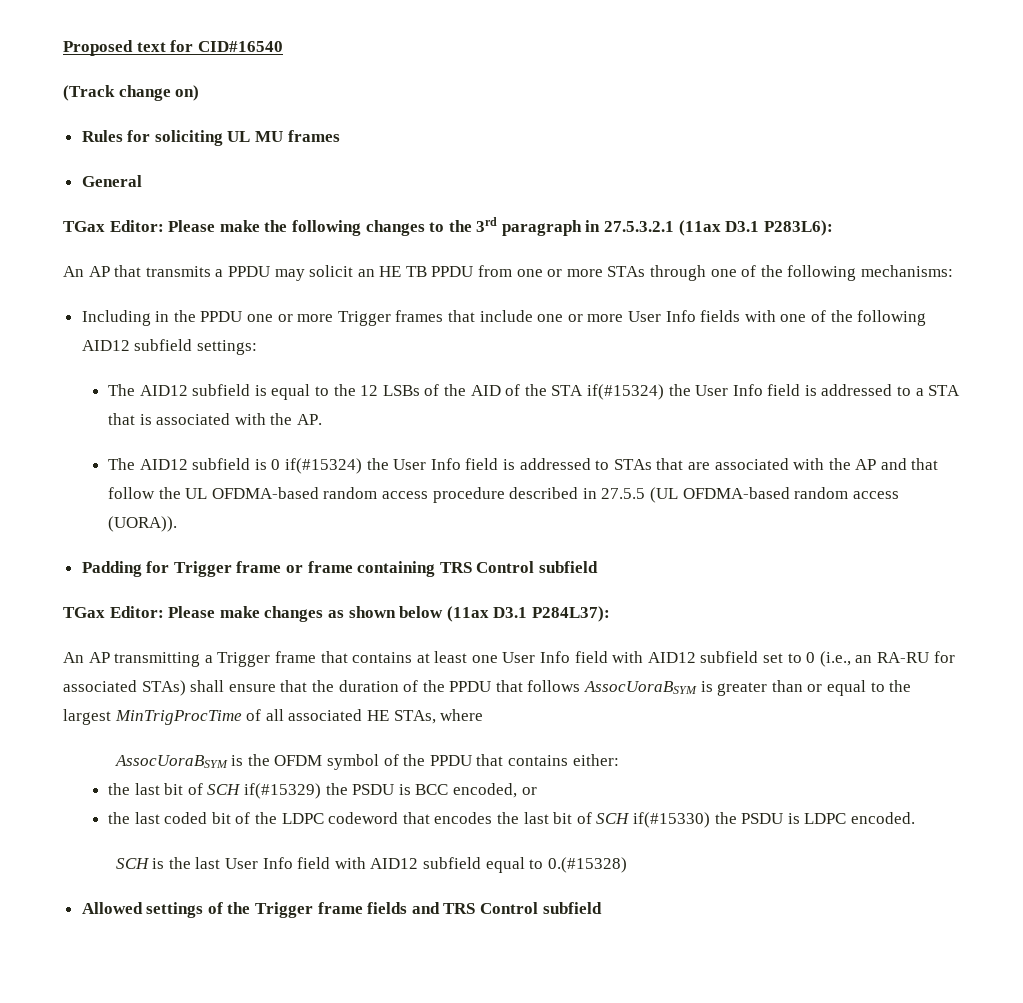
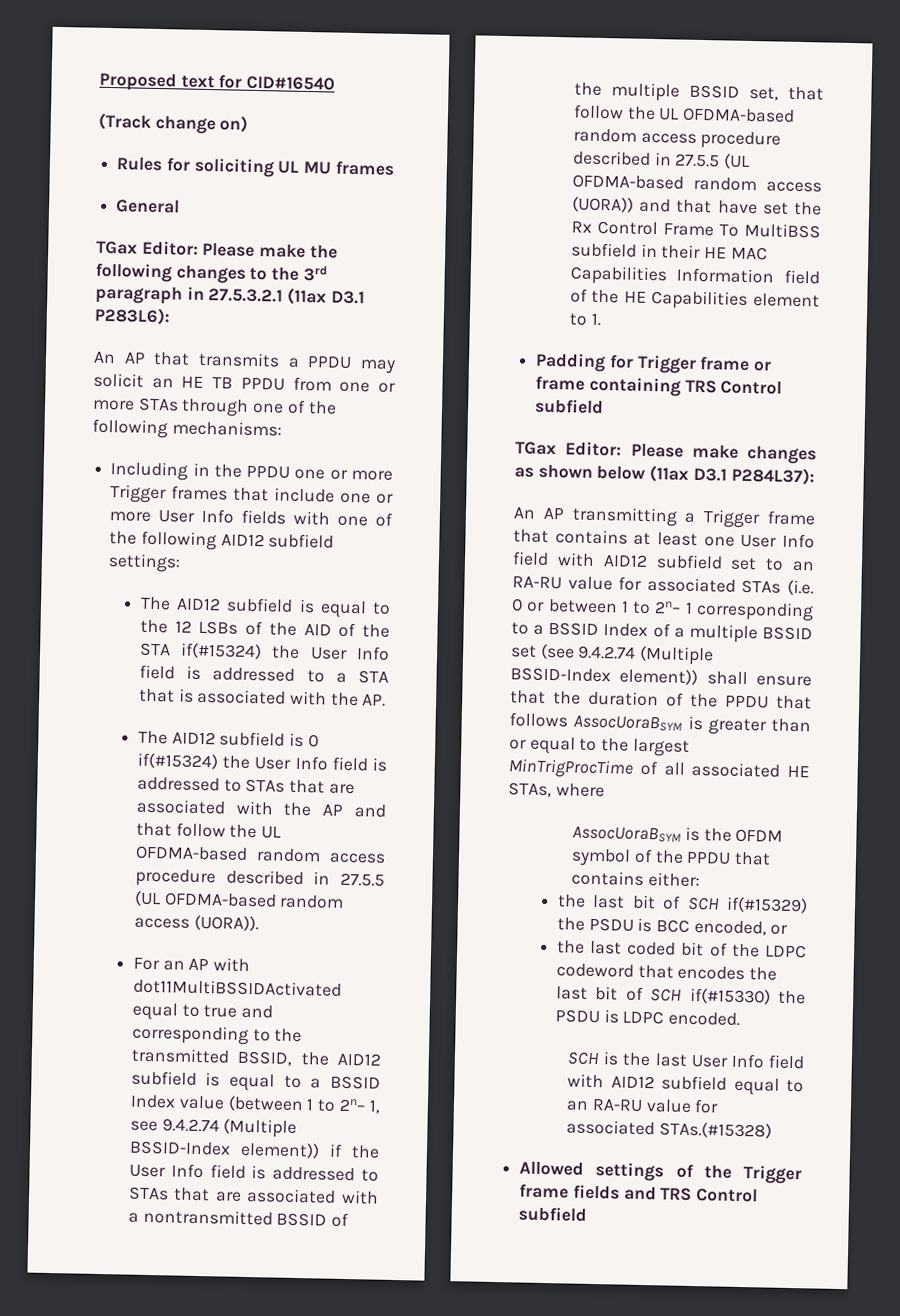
(178, 524) none -> [132,957,251,973] [132,978,342,997] [131,1002,274,1021] [131,1024,303,1045] [130,1047,381,1066] [130,1070,381,1092] [129,1094,381,1114] [129,1118,298,1139] [128,1140,380,1159] [128,1163,379,1182] [127,1186,379,1205] [127,1208,350,1228] [573,82,824,102] [572,104,796,123] [572,128,782,150] [572,150,752,169] [571,174,822,193] [571,196,822,216] [570,220,821,239] [570,242,768,261] [569,265,820,286] [569,288,820,310] [568,312,602,326] // For an AP with dot11MultiBSSIDActivated equal to true and corresponding to the transmitted BSSID, the AID12 subfield is equal to a BSSID Index value (between 1 to 2n– 1, see 9.4.2.74 (Multiple BSSID-Index element)) if the User Info field is addressed to STAs that are associated with a nontransmitted BSSID of the multiple BSSID set, that follow the UL OFDMA-based random access procedure described in 27.5.5 (UL OFDMA-based random access (UORA)) and that have set the Rx Control Frame To MultiBSS subfield in their HE MAC Capabilities Information field of the HE Capabilities element to 1.
[806,651,955,667] [63,680,186,696] 0 (i.e., an RA-RU for associated STAs) -> [792,560,815,572] [512,576,814,596] [511,598,814,622] [511,621,813,644] [511,643,715,666] [510,667,699,686] an RA-RU value for associated STAs (i.e. 0 or between 1 to 2n– 1 corresponding to a BSSID Index of a multiple BSSID set (see 9.4.2.74 (Multiple BSSID-Index element))
[547,857,627,873] 0.(#15328) -> [566,1098,720,1114] [566,1119,772,1139] an RA-RU value for associated STAs.(#15328)

